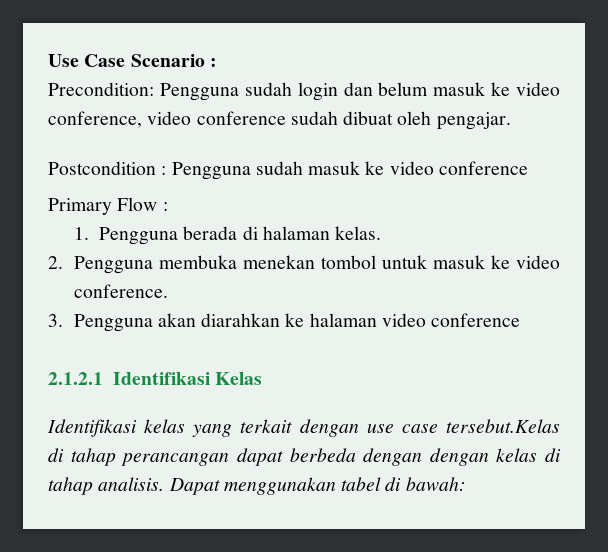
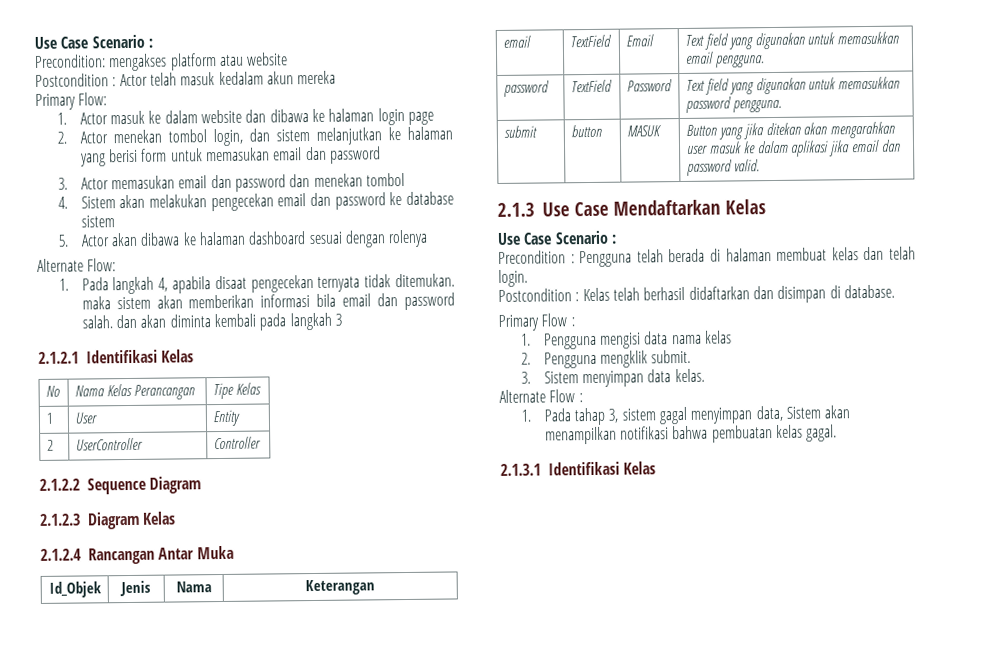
[159,82,560,101] [48,111,511,130] [48,161,528,180] Pengguna sudah login dan belum masuk ke video conference, video conference sudah dibuat oleh pengajar. // Postcondition : Pengguna sudah masuk ke video conference -> [108,52,289,72] [35,70,337,87] [35,92,108,110] [57,107,434,126] [57,126,454,147] [79,146,381,167] [58,172,405,192] [58,191,455,212] [80,215,115,228] [58,229,429,248] [37,258,117,272] [59,273,456,295] [81,292,456,311] [81,312,342,331] [38,349,195,364] [45,385,60,397] [74,383,195,400] [212,382,261,400] [45,412,53,424] [74,412,97,424] [212,409,241,427] [46,439,54,451] [75,437,143,451] [213,436,261,450] [39,476,202,495] [39,511,177,530] [40,545,234,565] [48,581,102,598] [119,580,151,597] [175,581,212,593] [305,579,376,596] [502,35,531,48] [569,34,612,48] [625,34,654,47] [684,31,900,50] [684,51,765,68] [502,80,550,97] [570,79,613,93] [626,79,673,92] [685,76,901,95] [684,96,782,113] [503,125,537,138] [570,124,602,138] [626,125,661,137] [685,121,896,140] [686,139,902,157] [685,159,760,176] [497,199,766,217] [497,230,617,245] [498,246,916,268] [498,269,528,287] [498,284,895,303] mengakses platform atau website // Postcondition : Actor telah masuk kedalam akun mereka // Primary Flow: // 1. Actor masuk ke dalam website dan dibawa ke halaman login page // 2. Actor menekan tombol login, dan sistem melanjutkan ke halaman yang berisi form untuk memasukan email dan password // 3. Actor memasukan email dan password dan menekan tombol // 4. Sistem akan melakukan pengecekan email dan password ke database sistem // 5. Actor akan dibawa ke halaman dashboard sesuai dengan rolenya // Alternate Flow: // 1. Pada langkah 4, apabila disaat pengecekan ternyata tidak ditemukan. maka sistem akan memberikan informasi bila email dan password salah. dan akan diminta kembali pada langkah 3 // 2.1.2.1 Identifikasi Kelas // No | Nama Kelas Perancangan | Tipe Kelas // 1 | User | Entity // 2 | UserController | Controller // 2.1.2.2 Sequence Diagram // 2.1.2.3 Diagram Kelas // 2.1.2.4 Rancangan Antar Muka // Id_Objek | Jenis | Nama | Keterangan // email | TextField | Email | Text field yang digunakan untuk memasukkan email pengguna. // password | TextField | Password | Text field yang digunakan untuk memasukkan password pengguna. // submit | button | MASUK | Button yang jika ditekan akan mengarahkan user masuk ke dalam aplikasi jika email dan password valid. // 2.1.3 Use Case Mendaftarkan Kelas // Use Case Scenario : // Precondition : Pengguna telah berada di halaman membuat kelas dan telah login. // Postcondition : Kelas telah berhasil didaftarkan dan disimpan di database.
[183,226,382,240] [48,255,560,274] [73,284,168,298] [48,313,521,332] [48,372,263,385] [47,419,560,437] [48,448,561,466] [48,477,466,495] berada di halaman kelas. // 2. Pengguna membuka menekan tombol untuk masuk ke video conference. // 3. Pengguna akan diarahkan ke halaman video conference // 2.1.2.1 Identifikasi Kelas // Identifikasi kelas yang terkait dengan use case tersebut.Kelas di tahap perancangan dapat berbeda dengan dengan kelas di tahap analisis. Dapat menggunakan tabel di bawah: -> [599,330,732,349] [521,349,692,369] [521,368,705,388] [499,389,583,403] [521,405,851,426] [544,424,838,445] [500,461,657,476] mengisi data nama kelas // 2. Pengguna mengklik submit. // 3. Sistem menyimpan data kelas. // Alternate Flow : // 1. Pada tahap 3, sistem gagal menyimpan data, Sistem akan menampilkan notifikasi bahwa pembuatan kelas gagal. // 2.1.3.1 Identifikasi Kelas

